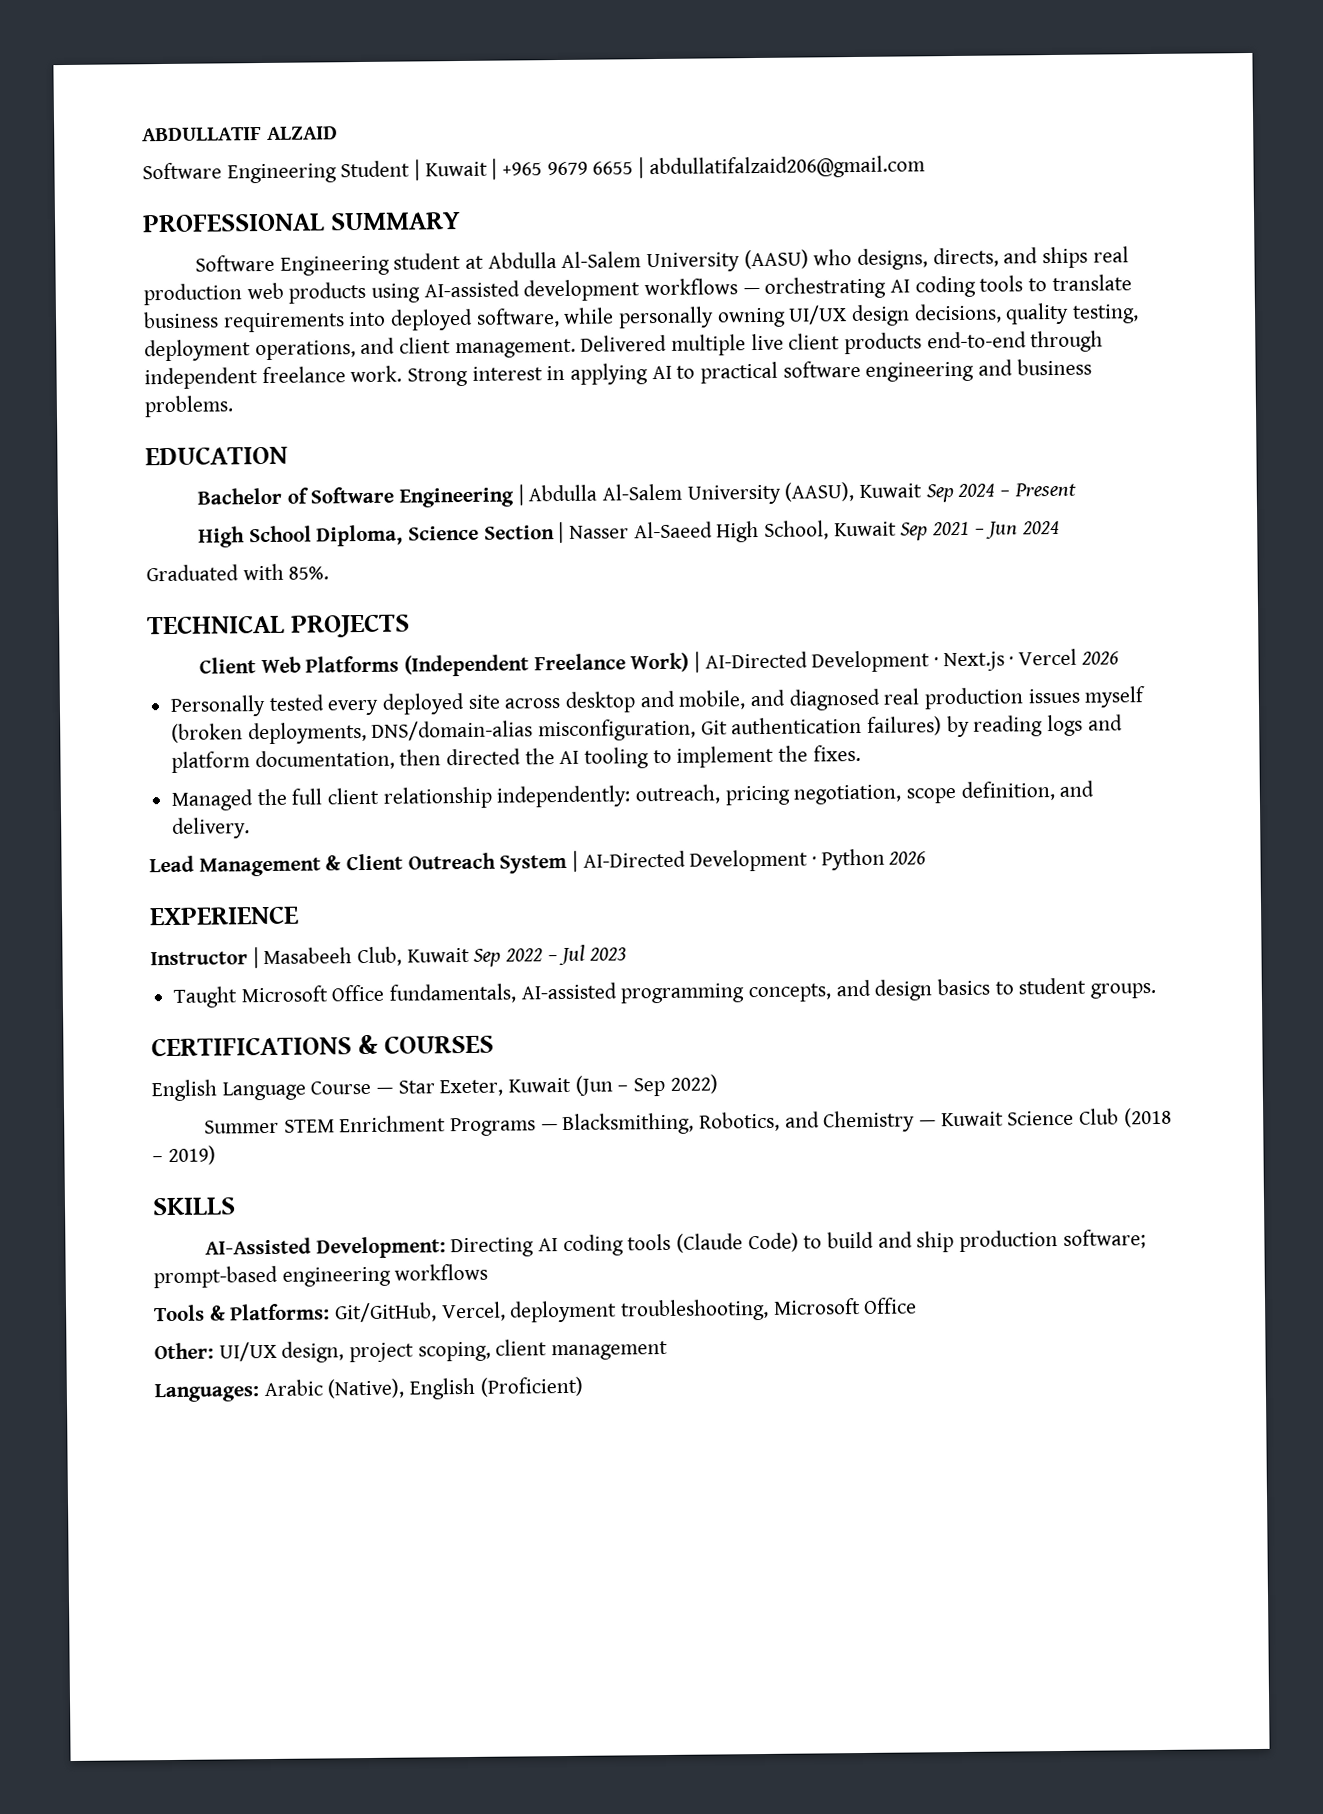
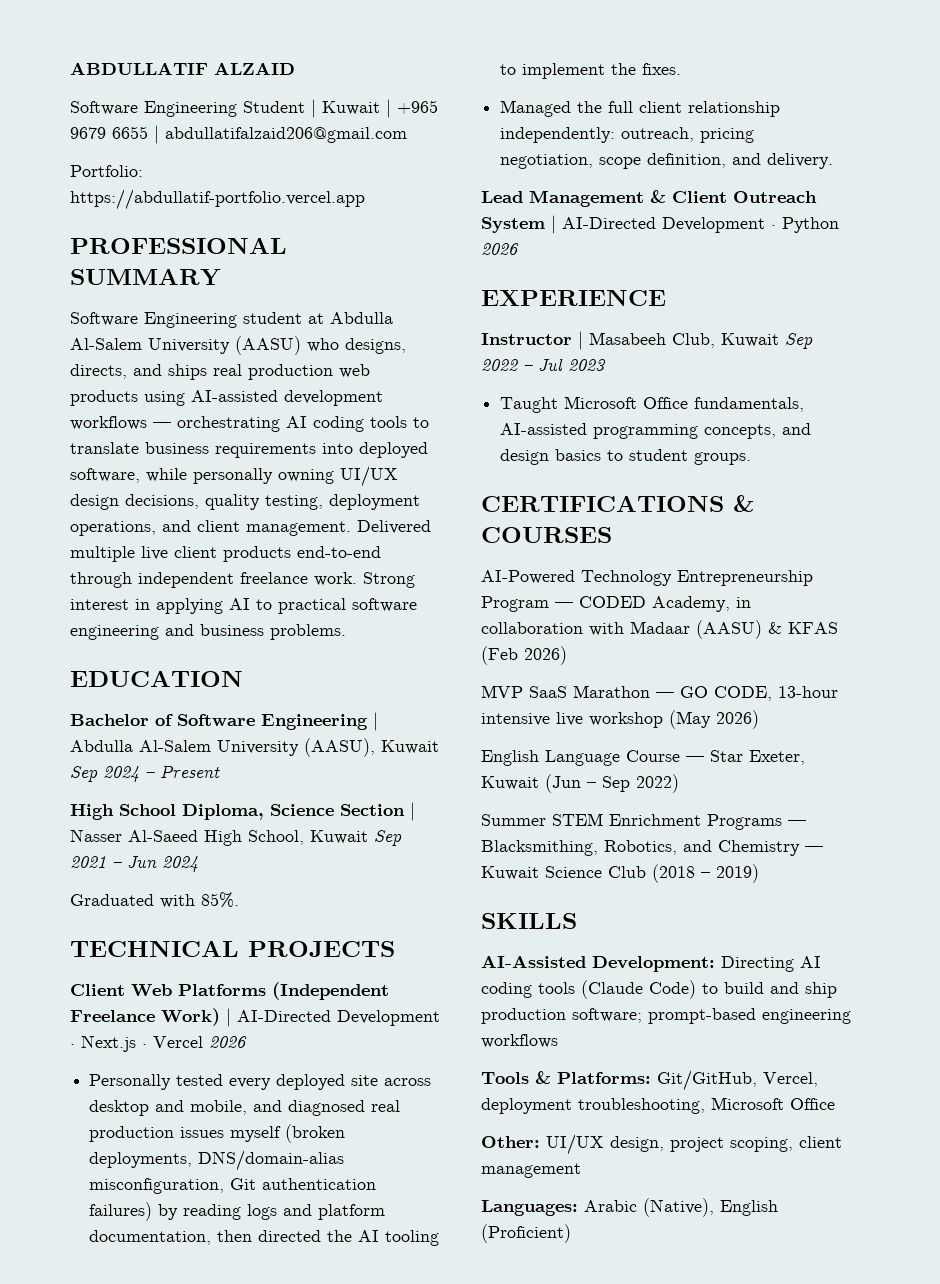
(925, 167) none -> [70,165,143,177] [70,189,365,210] // Portfolio: https://abdullatif-portfolio.vercel.app
(495, 1044) none -> [481,570,813,586] [481,596,751,612] [481,620,838,639] [481,646,567,665] [481,685,838,701] [481,710,759,729] // AI-Powered Technology Entrepreneurship Program — CODED Academy, in collaboration with Madaar (AASU) & KFAS (Feb 2026) // MVP SaaS Marathon — GO CODE, 13-hour intensive live workshop (May 2026)

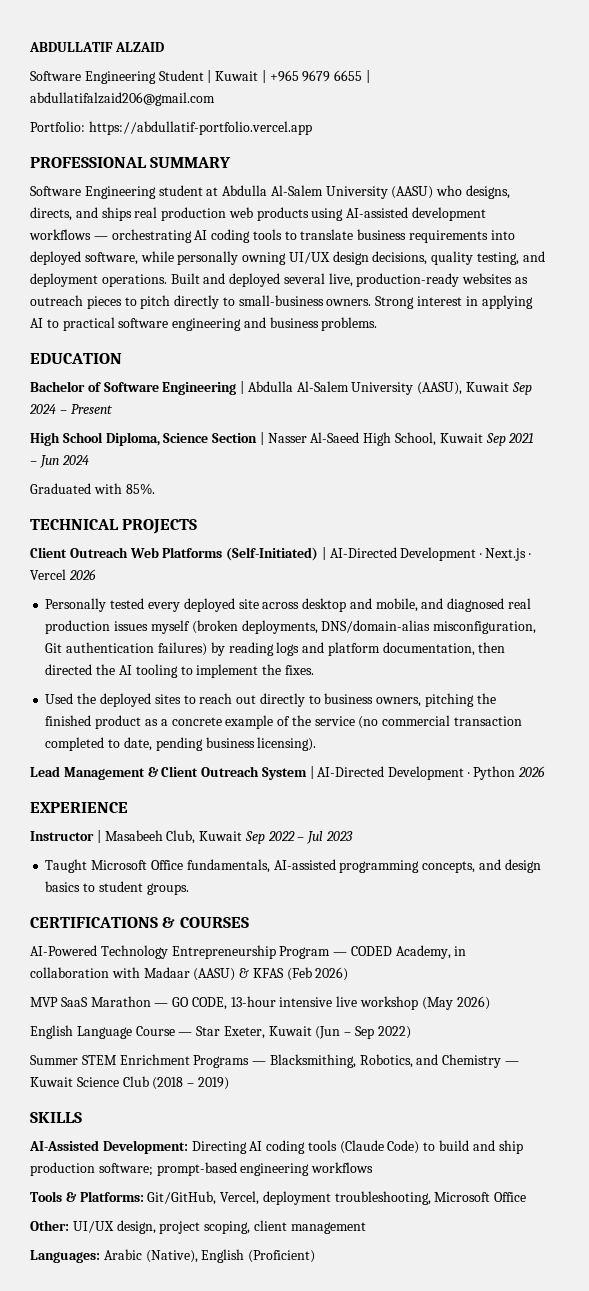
[329,494,420,510] [70,520,431,536] [70,546,381,562] [70,572,357,588] deployment operations, and client management. Delivered multiple live client products end-to-end through independent freelance work. -> [522,251,545,262] [30,273,529,287] [30,295,372,309] and deployment operations. Built and deployed several live, production-ready websites as outreach pieces to pitch directly to small-business owners.
(125, 990) none -> [69,547,128,558] Outreach
[272,982,389,1000] [70,1008,220,1026] (Independent Freelance Work) -> [226,547,319,561] (Self-Initiated)
[500,100,781,117] [500,127,755,143] [500,153,834,169] Managed the full client relationship independently: outreach, pricing negotiation, scope definition, and delivery. -> [45,693,496,707] [45,715,522,729] [45,737,317,751] Used the deployed sites to reach out directly to business owners, pitching the finished product as a concrete example of the service (no commercial transaction completed to date, pending business licensing).

